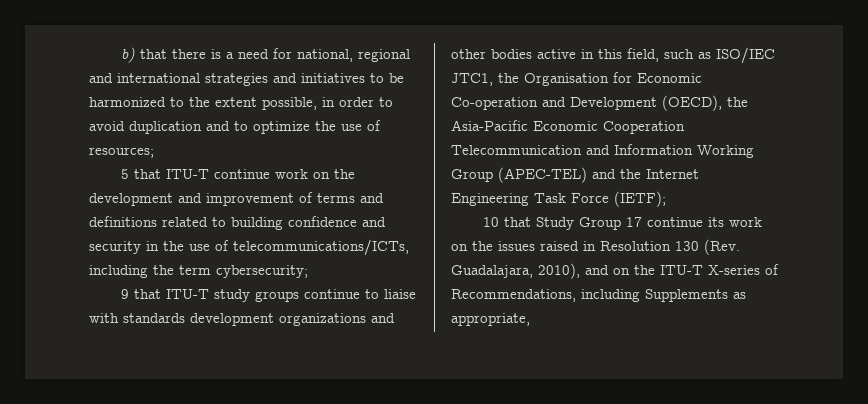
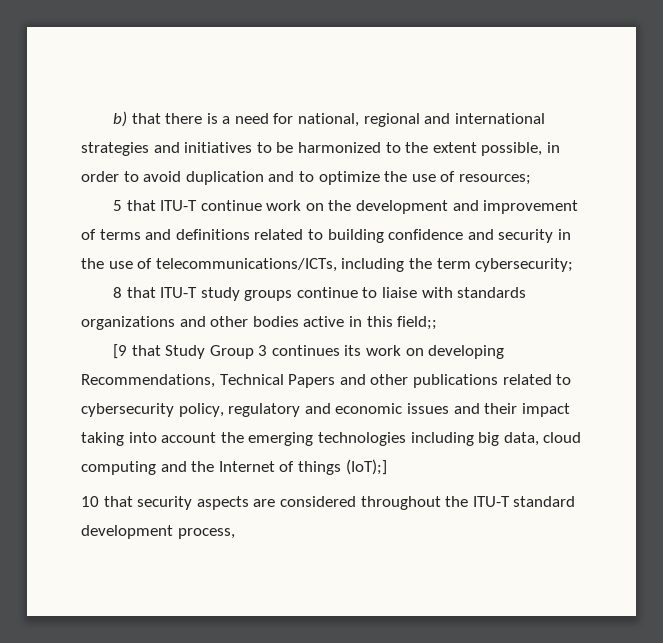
[120,289,129,299] 9 -> [112,287,122,298] 8
[190,313,274,326] development -> (527, 292) none
[627,47,775,64] [451,72,702,86] [451,95,748,111] [451,120,685,134] [451,144,754,158] [451,167,699,183] [451,191,666,207] [482,217,762,230] [451,239,740,255] [451,263,779,279] [451,289,746,302] [451,313,530,326] field, such as ISO/IEC JTC1, the Organisation for Economic Co-operation and Development (OECD), the Asia-Pacific Economic Cooperation Telecommunication and Information Working Group (APEC-TEL) and the Internet Engineering Task Force (IETF); // 10 that Study Group 17 continue its work on the issues raised in Resolution 130 (Rev. Guadalajara, 2010), and on the ITU-T X-series of Recommendations, including Supplements as appropriate, -> [397,316,438,330] [112,344,505,359] [81,374,572,388] [81,403,570,417] [81,432,582,446] [81,459,387,475] [81,496,576,510] [81,525,235,539] field;; // [9 that Study Group 3 continues its work on developing Recommendations, Technical Papers and other publications related to cybersecurity policy, regulatory and economic issues and their impact taking into account the emerging technologies including big data, cloud computing and the Internet of things (IoT);] // 10 that security aspects are considered throughout the ITU-T standard development process,

